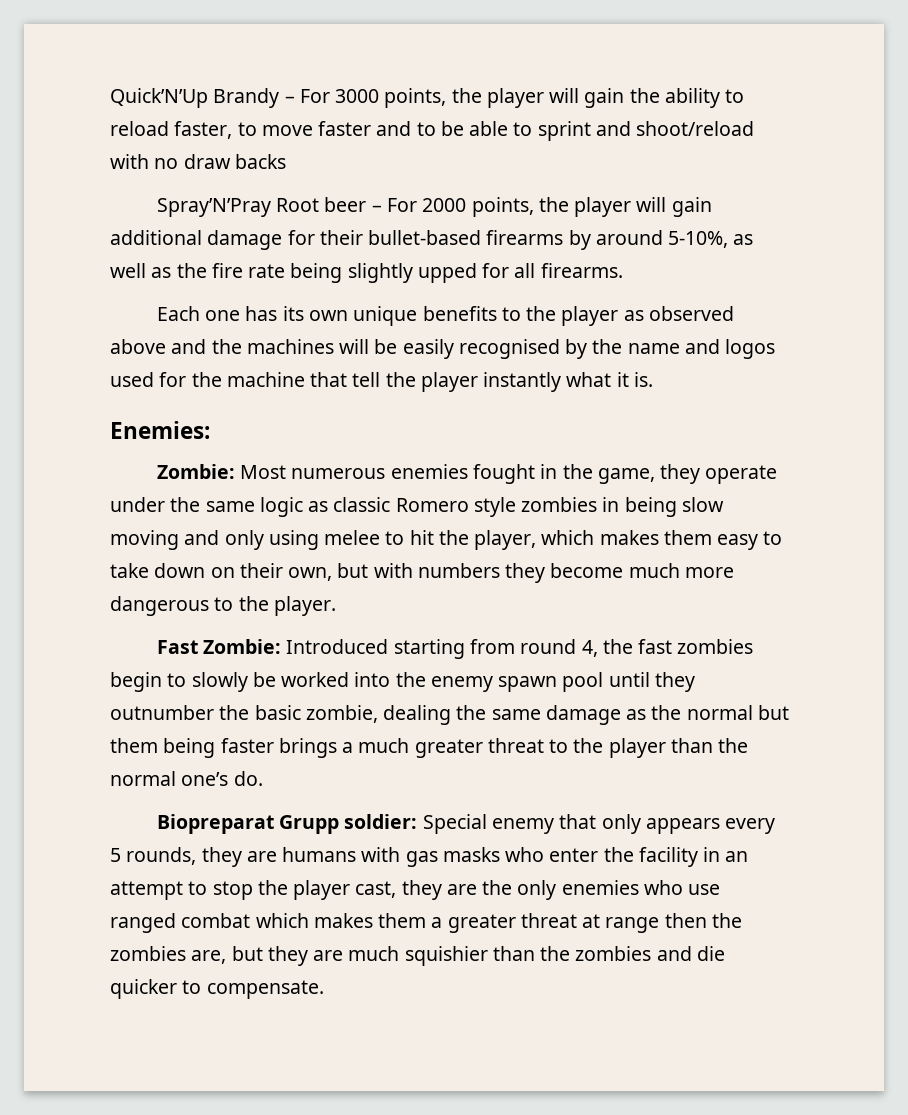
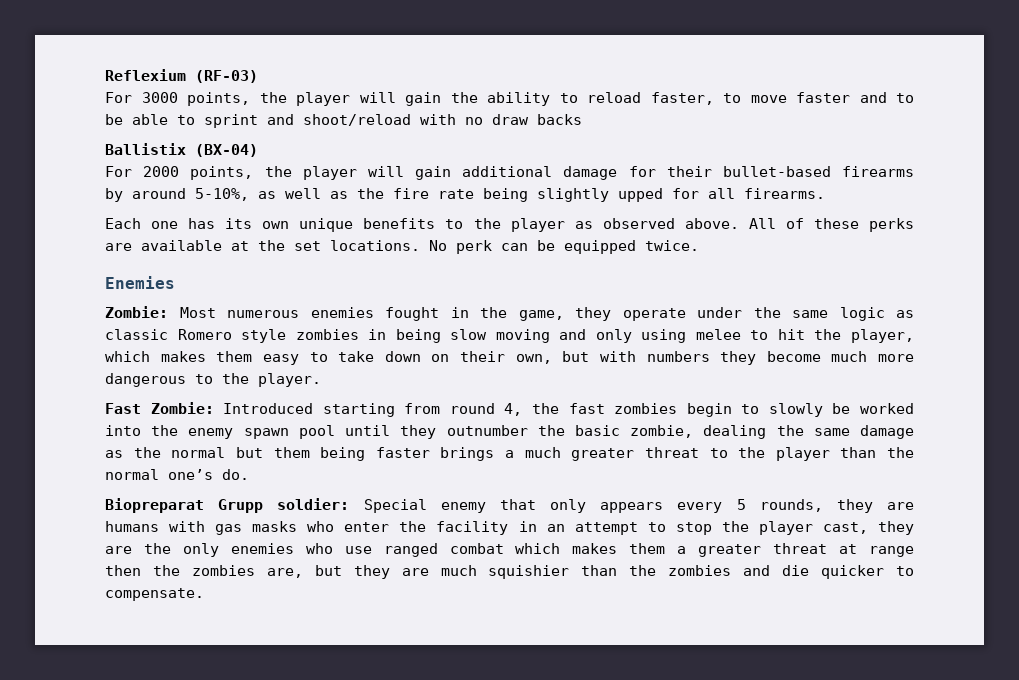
[110,88,295,108] Quick’N’Up Brandy – -> [105,69,258,83] Reflexium (RF-03) //
[156,197,382,217] Spray’N’Pray Root beer – -> [105,143,258,157] Ballistix (BX-04) //
[110,339,776,359] [110,372,653,392] [110,421,210,439] above and the machines will be easily recognised by the name and logos used for the machine that tell the player instantly what it is. // Enemies: -> [684,218,914,232] [105,240,699,254] [105,276,175,289] above. All of these perks are available at the set locations. No perk can be equipped twice. // Enemies

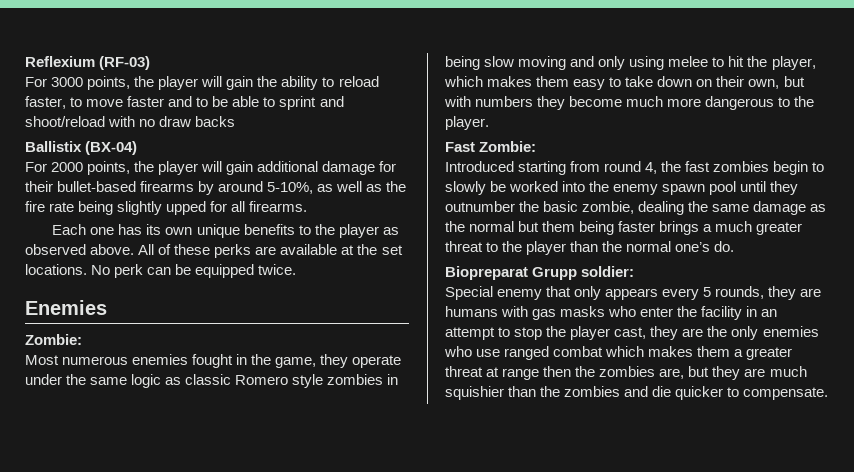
(168, 312) none -> (82, 339) //
(214, 408) none -> (537, 146) //
(350, 504) none -> (635, 271) //

